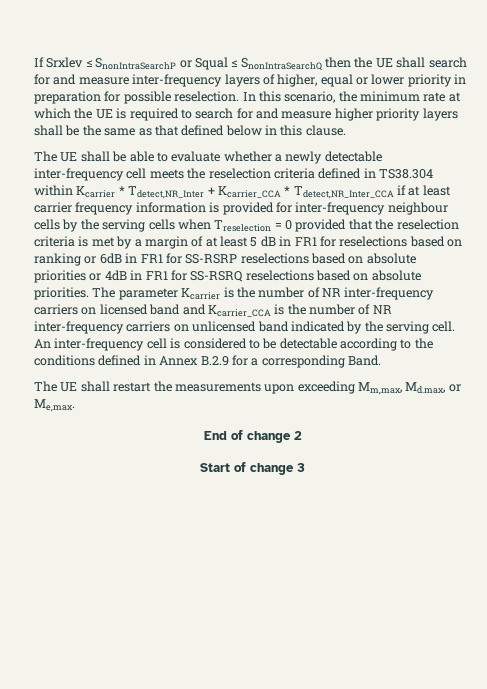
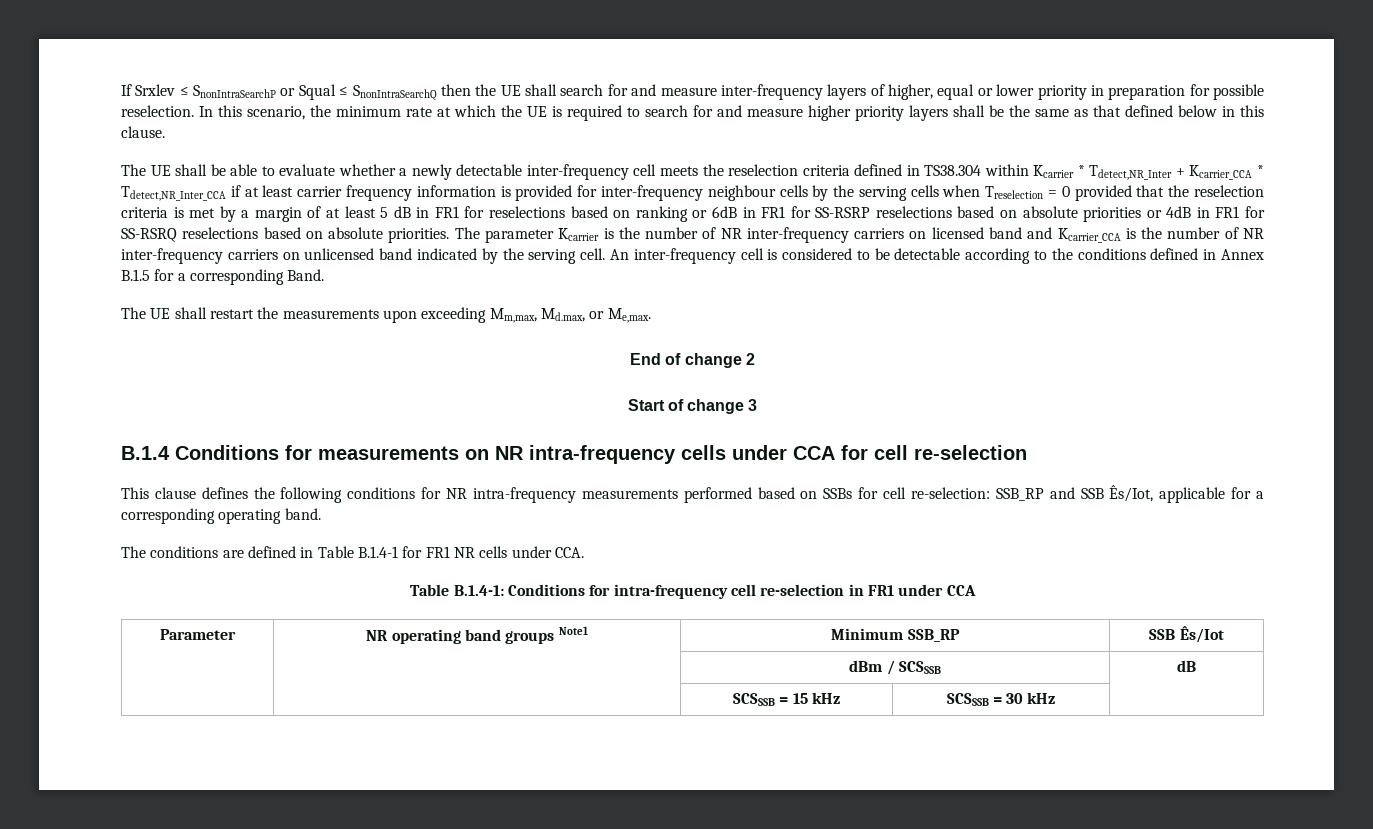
[200,356,229,366] B.2.9 -> [121,269,150,281] B.1.5
(305, 467) none -> [121,445,1027,464] [121,485,1264,503] [121,508,321,524] [121,546,584,558] [410,584,976,599] [160,629,236,640] [366,626,588,644] [831,628,960,642] [1149,626,1224,643] [849,660,941,675] [1177,660,1196,672] [733,692,840,706] [946,692,1056,706] // B.1.4 Conditions for measurements on NR intra-frequency cells under CCA for cell re-selection // This clause defines the following conditions for NR intra-frequency measurements performed based on SSBs for cell re-selection: SSB_RP and SSB Ês/Iot, applicable for a corresponding operating band. // The conditions are defined in Table B.1.4-1 for FR1 NR cells under CCA. // Table B.1.4-1: Conditions for intra-frequency cell re-selection in FR1 under CCA // Parameter | NR operating band groups Note1 | Minimum SSB_RP | SSB Ês/Iot // | | dBm / SCSSSB | dB // | | SCSSSB = 15 kHz | SCSSSB = 30 kHz |

